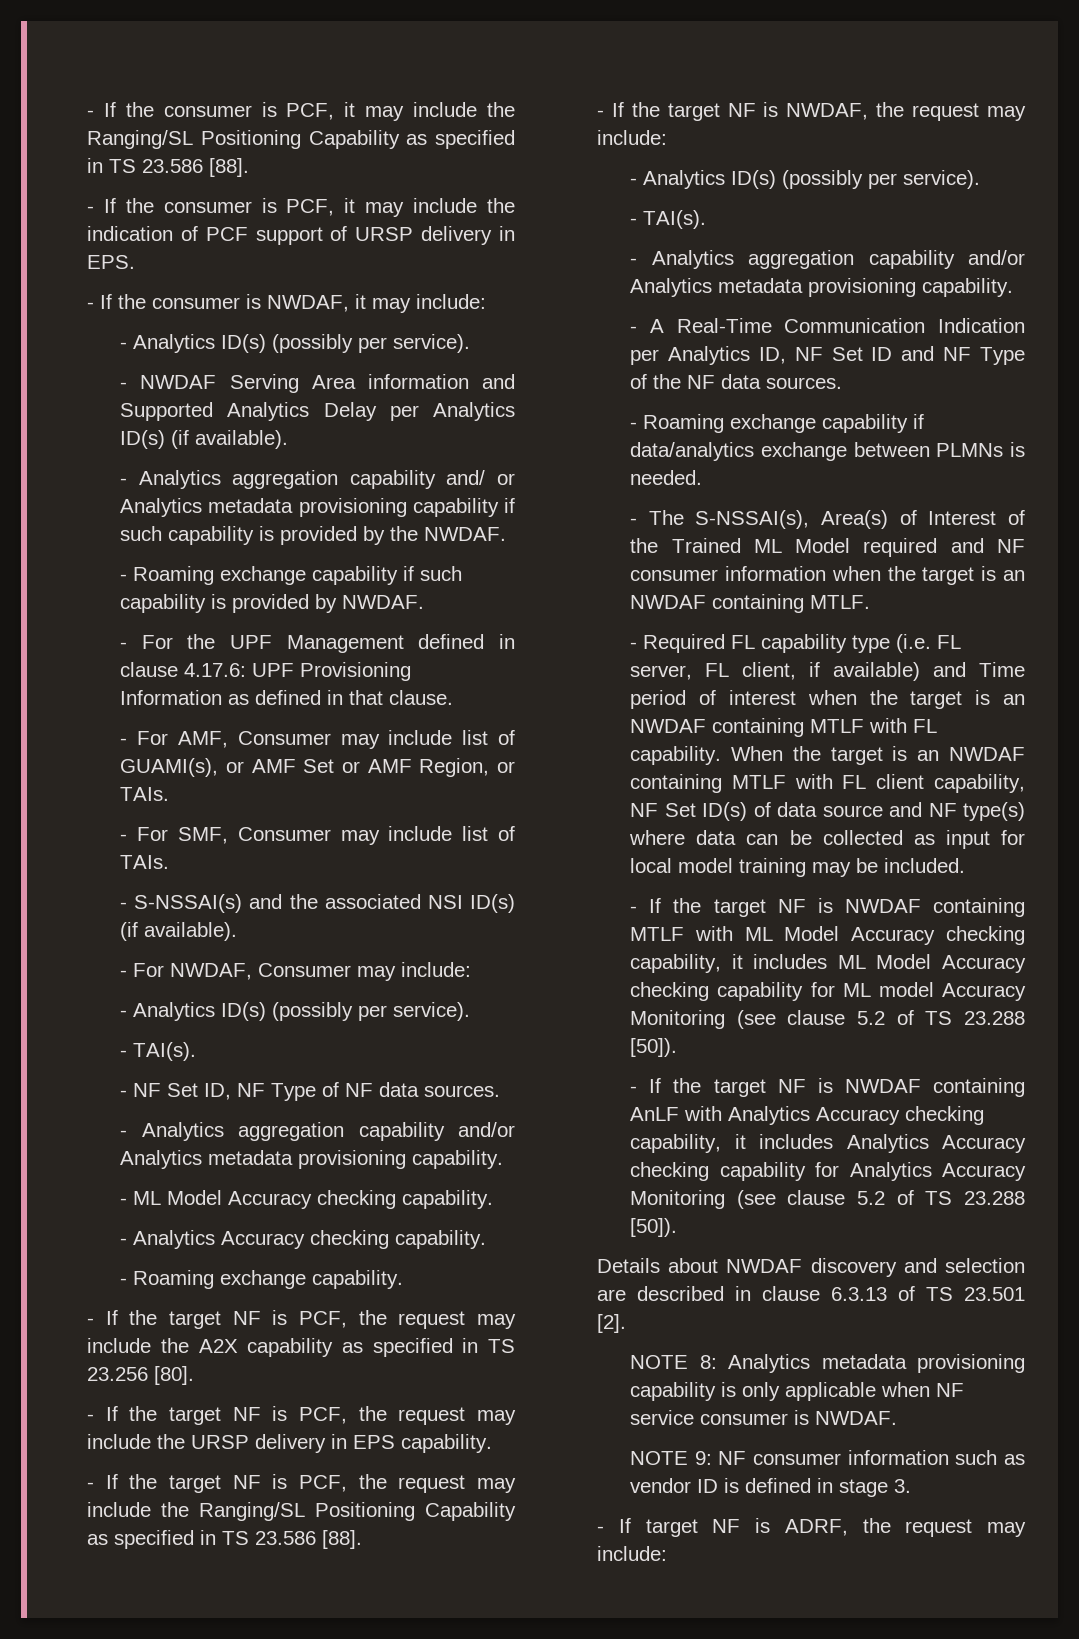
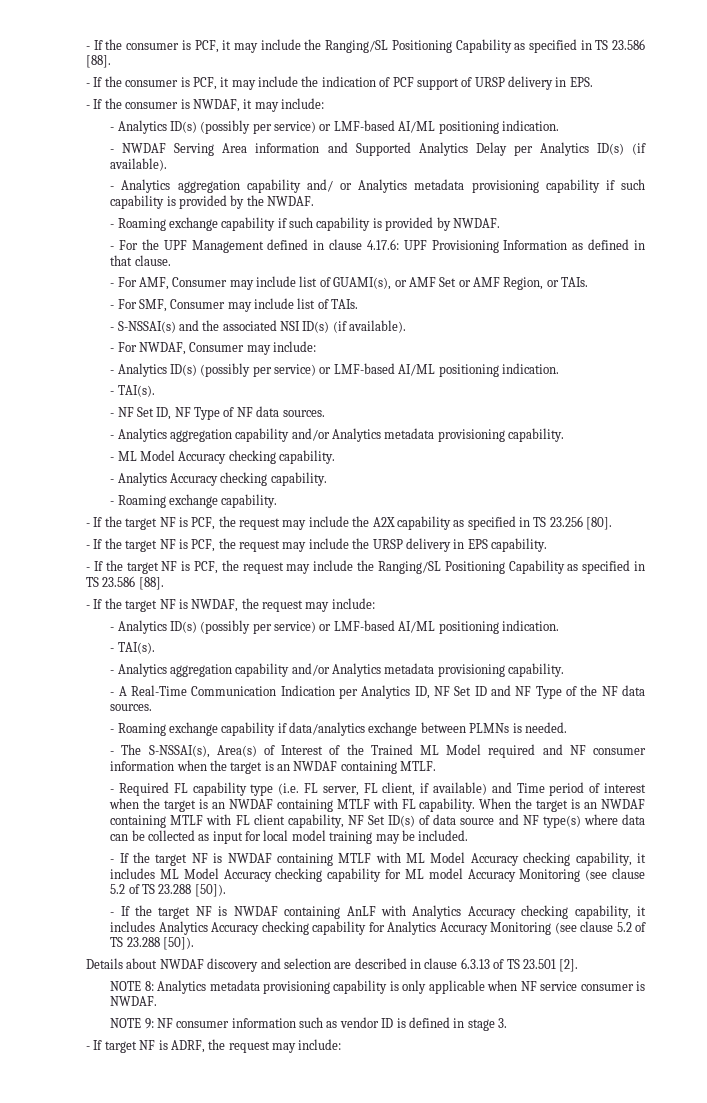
[393,334,471,353] service). -> [274,120,559,134] service) or LMF-based AI/ML positioning indication.
[393,1002,471,1021] service). -> [274,363,559,377] service) or LMF-based AI/ML positioning indication.
[903,170,981,189] service). -> [274,620,559,634] service) or LMF-based AI/ML positioning indication.

